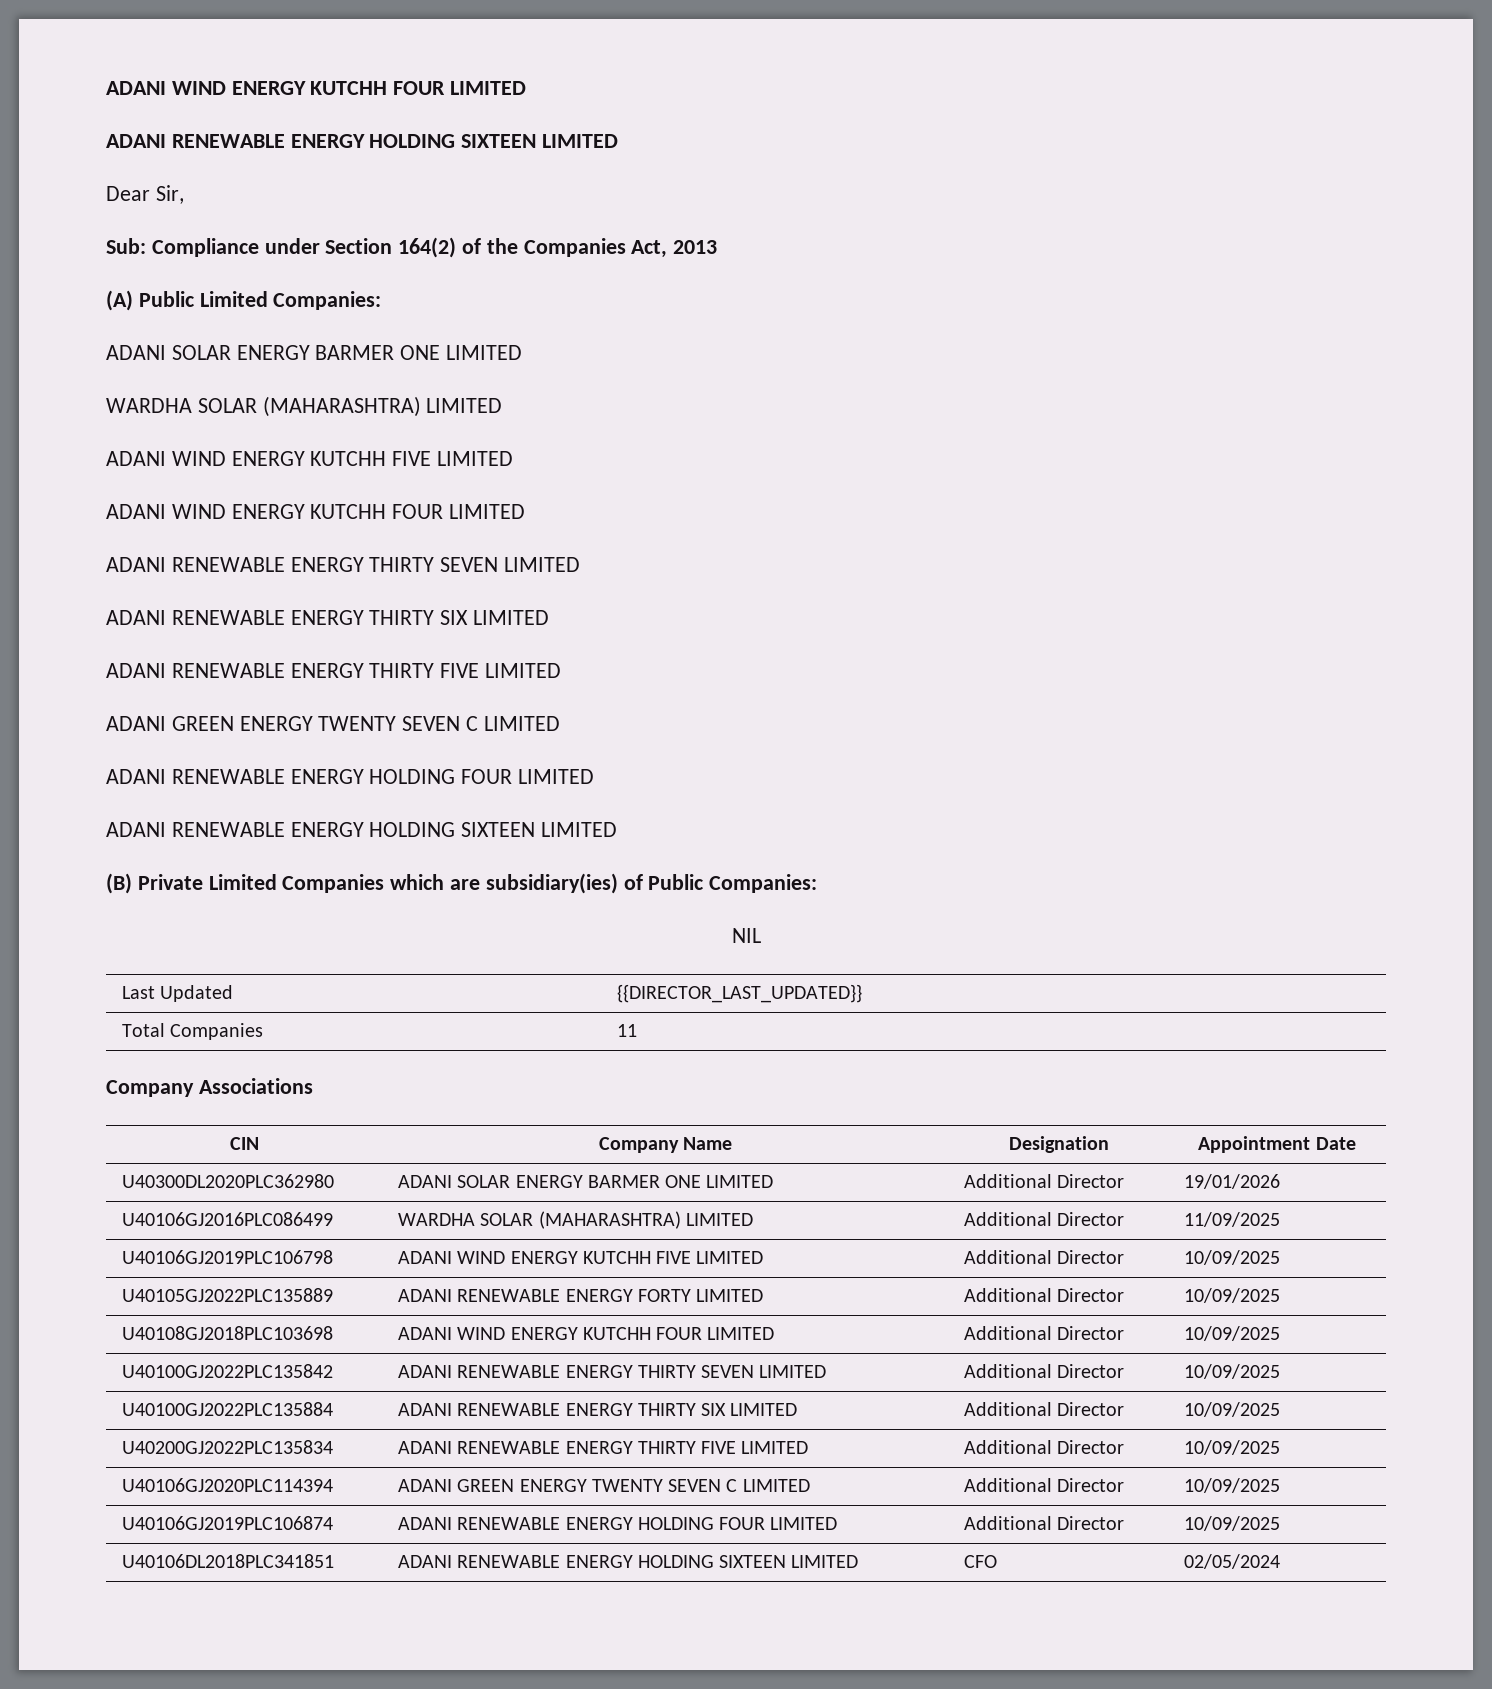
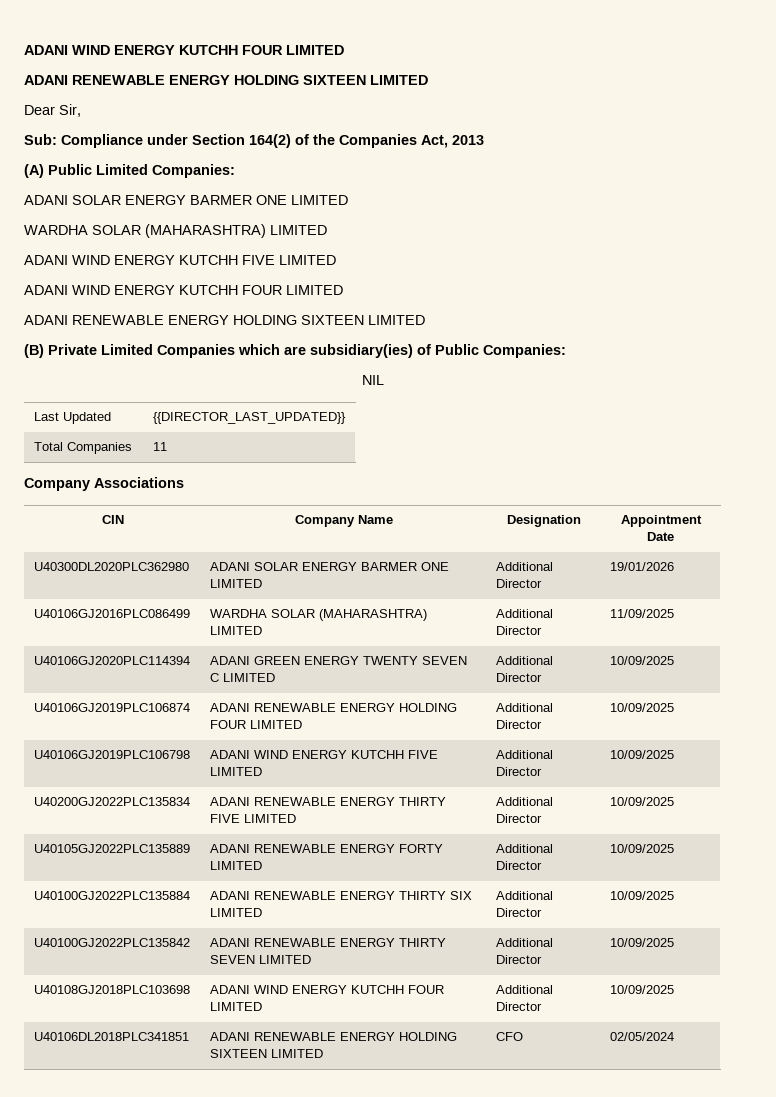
[106,557,581,572] [106,610,550,625] [106,663,562,678] [106,716,560,731] [106,769,595,784] // ADANI RENEWABLE ENERGY THIRTY SEVEN LIMITED // ADANI RENEWABLE ENERGY THIRTY SIX LIMITED // ADANI RENEWABLE ENERGY THIRTY FIVE LIMITED // ADANI GREEN ENERGY TWENTY SEVEN C LIMITED // ADANI RENEWABLE ENERGY HOLDING FOUR LIMITED -> (343, 290) none
[122,1250,334,1264] [398,1251,764,1264] [964,1250,1125,1264] [1184,1250,1281,1265] [122,1288,334,1302] [398,1289,764,1302] [964,1288,1125,1302] [1184,1288,1281,1303] [122,1326,334,1340] [398,1327,775,1340] [964,1326,1125,1340] [1184,1326,1281,1341] [122,1364,334,1378] [398,1365,827,1378] [964,1364,1125,1378] [1184,1364,1281,1379] [122,1402,334,1416] [398,1403,798,1416] [964,1402,1125,1416] [1184,1402,1281,1417] [122,1440,334,1454] [398,1441,809,1454] [964,1440,1125,1454] [1184,1440,1281,1455] // U40106GJ2019PLC106798 | ADANI WIND ENERGY KUTCHH FIVE LIMITED | Additional Director | 10/09/2025 // U40105GJ2022PLC135889 | ADANI RENEWABLE ENERGY FORTY LIMITED | Additional Director | 10/09/2025 // U40108GJ2018PLC103698 | ADANI WIND ENERGY KUTCHH FOUR LIMITED | Additional Director | 10/09/2025 // U40100GJ2022PLC135842 | ADANI RENEWABLE ENERGY THIRTY SEVEN LIMITED | Additional Director | 10/09/2025 // U40100GJ2022PLC135884 | ADANI RENEWABLE ENERGY THIRTY SIX LIMITED | Additional Director | 10/09/2025 // U40200GJ2022PLC135834 | ADANI RENEWABLE ENERGY THIRTY FIVE LIMITED | Additional Director | 10/09/2025 -> (674, 613) none
(1281, 1523) none -> [33,750,190,759] [209,750,438,759] [209,767,262,776] [495,750,553,759] [495,767,542,776] [609,750,674,759] [33,797,190,806] [209,797,446,806] [209,814,296,823] [495,797,553,806] [495,814,542,823] [609,797,674,806] [33,844,190,853] [209,844,443,853] [209,861,262,870] [495,844,553,853] [495,861,542,870] [609,844,674,853] [33,891,190,900] [209,891,472,900] [209,908,262,917] [495,891,553,900] [495,908,542,917] [609,891,674,900] [33,938,190,947] [209,938,446,947] [209,955,311,964] [495,938,553,947] [495,955,542,964] [609,938,674,947] [33,985,190,994] [209,985,444,994] [209,1002,262,1011] [495,985,553,994] [495,1002,542,1011] [609,985,674,994] // U40106GJ2019PLC106798 | ADANI WIND ENERGY KUTCHH FIVE LIMITED | Additional Director | 10/09/2025 // U40200GJ2022PLC135834 | ADANI RENEWABLE ENERGY THIRTY FIVE LIMITED | Additional Director | 10/09/2025 // U40105GJ2022PLC135889 | ADANI RENEWABLE ENERGY FORTY LIMITED | Additional Director | 10/09/2025 // U40100GJ2022PLC135884 | ADANI RENEWABLE ENERGY THIRTY SIX LIMITED | Additional Director | 10/09/2025 // U40100GJ2022PLC135842 | ADANI RENEWABLE ENERGY THIRTY SEVEN LIMITED | Additional Director | 10/09/2025 // U40108GJ2018PLC103698 | ADANI WIND ENERGY KUTCHH FOUR LIMITED | Additional Director | 10/09/2025

